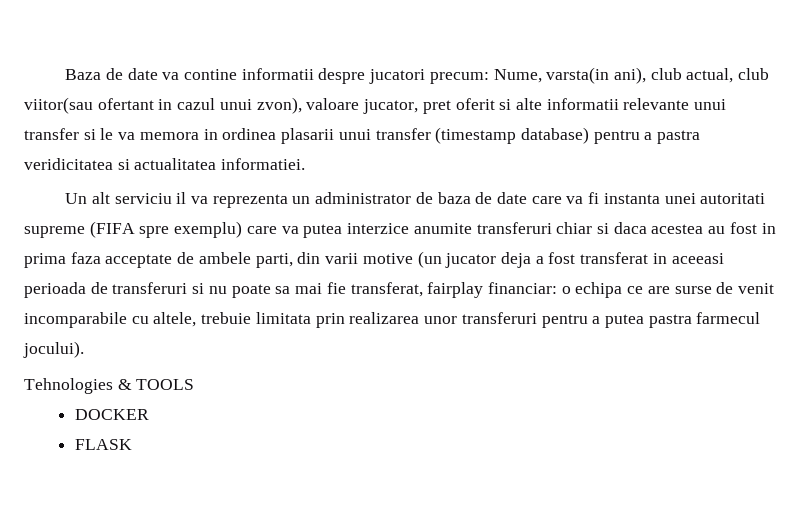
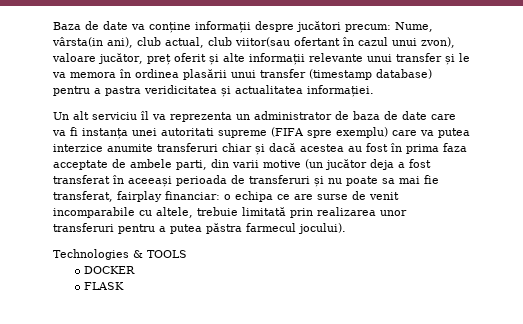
[183,68,426,84] contine informatii despre jucatori -> [149,21,341,33] conține informații despre jucători
[546,67,610,84] varsta(in -> [52,37,103,47] vârsta(in
[158,99,173,110] in -> [343,37,354,46] în
[363,98,619,114] jucator, pret oferit si alte informatii -> [98,53,305,65] jucător, preț oferit și alte informații
[83,129,96,140] si -> [444,54,455,65] și
[203,128,335,144] in ordinea plasarii -> [120,69,227,80] în ordinea plasării
[117,158,306,170] si actualitatea informatiei. -> [221,85,374,97] și actualitatea informației.
[176,192,187,204] il -> [141,111,149,120] îl
[603,193,660,204] instanta -> [82,128,128,139] instanța
[596,222,647,234] si daca -> [255,143,296,155] și dacă
[761,223,776,234] in -> [391,143,402,152] în
[445,253,497,268] jucator -> [325,159,367,170] jucător
[652,253,724,264] in aceeasi -> [113,175,172,187] în aceeași
[192,283,205,294] si -> [314,176,324,187] și
[255,312,311,324] limitata -> [242,207,286,216] limitată
[648,314,692,328] pastra -> [206,223,242,234] păstra
[24,378,113,394] Tehnologies -> [53,249,129,260] Technologies

